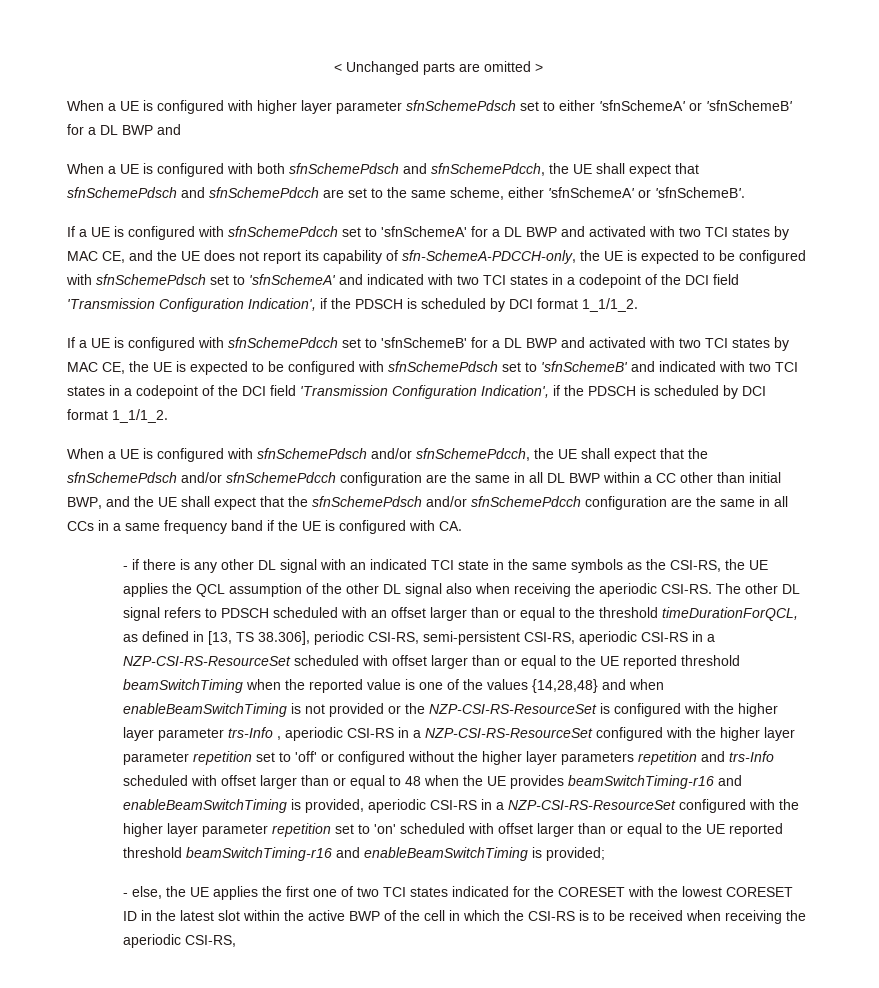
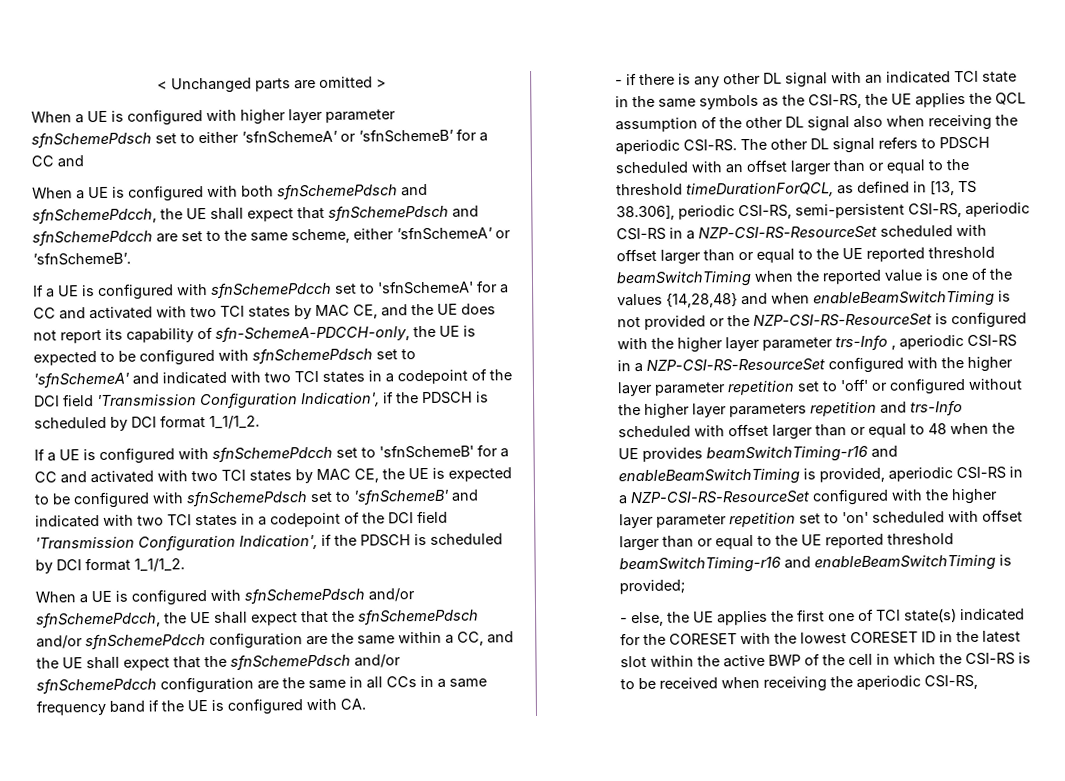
[100,125,153,135] DL BWP -> [31,155,54,167] CC
[504,227,557,237] DL BWP -> [33,307,56,319] CC
[504,338,557,348] DL BWP -> [34,471,57,483] CC
[514,472,781,483] [67,497,102,509] in all DL BWP within a CC other than initial BWP, -> [398,631,484,646] within a CC,
[357,887,449,897] two TCI states -> [875,608,957,623] TCI state(s)

